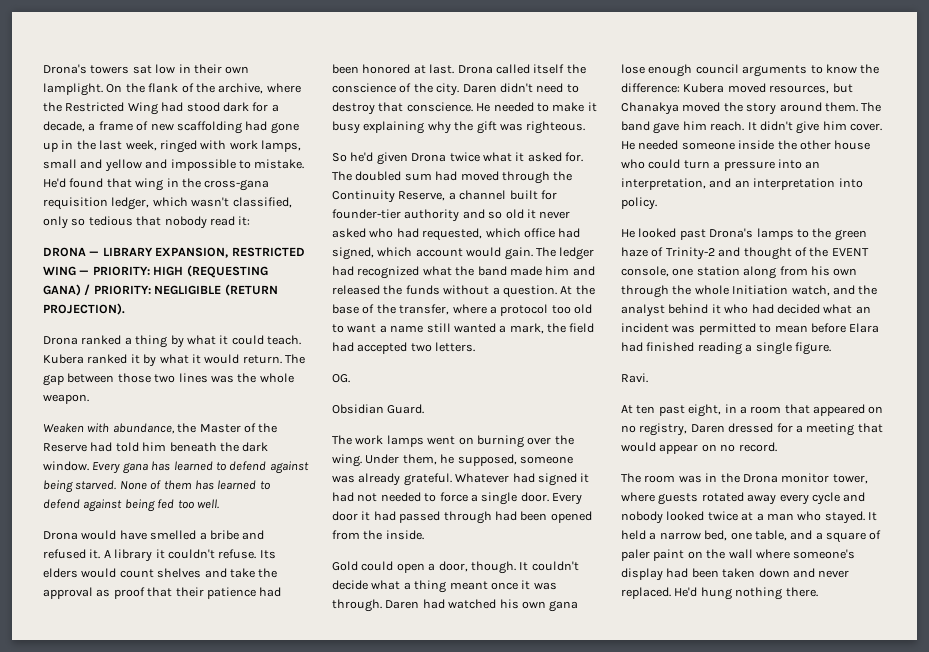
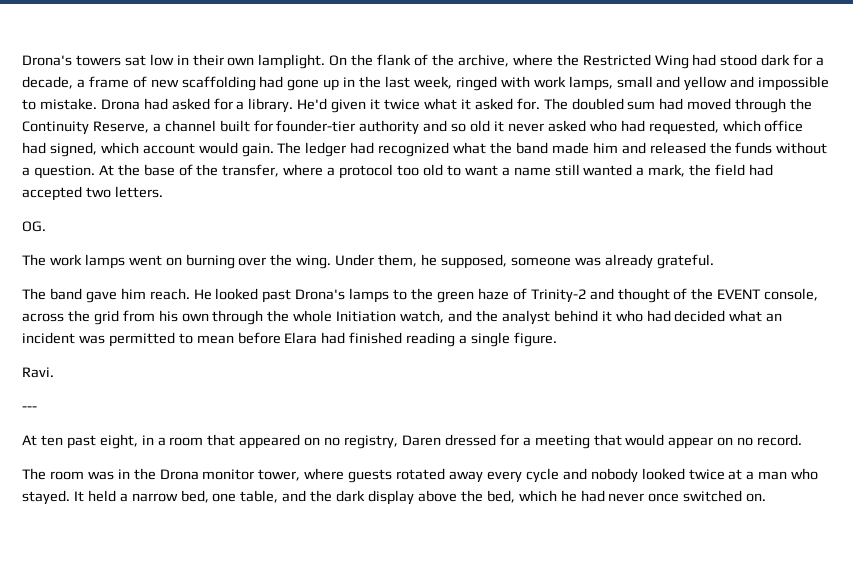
[43,178,270,191] [43,197,292,210] [43,216,251,229] [43,247,305,258] [43,265,268,278] [43,284,278,296] [43,303,125,315] [43,335,301,348] [43,354,305,367] [43,373,294,386] [43,394,89,404] [43,423,278,434] [43,442,269,452] [43,461,309,474] [43,480,271,493] [43,499,219,512] [43,530,265,540] [43,549,276,562] [43,568,278,578] [43,587,282,599] [332,64,586,74] [332,83,579,96] [332,102,597,115] [332,121,586,134] [332,152,447,165] He'd found that wing in the cross-gana requisition ledger, which wasn't classified, only so tedious that nobody read it: // DRONA — LIBRARY EXPANSION, RESTRICTED WING — PRIORITY: HIGH (REQUESTING GANA) / PRIORITY: NEGLIGIBLE (RETURN PROJECTION). // Drona ranked a thing by what it could teach. Kubera ranked it by what it would return. The gap between those two lines was the whole weapon. // Weaken with abundance, the Master of the Reserve had told him beneath the dark window. Every gana has learned to defend against being starved. None of them has learned to defend against being fed too well. // Drona would have smelled a bribe and refused it. A library it couldn't refuse. Its elders would count shelves and take the approval as proof that their patience had been honored at last. Drona called itself the conscience of the city. Daren didn't need to destroy that conscience. He needed to make it busy explaining why the gift was righteous. // So he'd given Drona -> [100,98,381,113] Drona had asked for a library. He'd given it
[332,404,425,414] // Obsidian Guard. -> (46, 226) none
[455,473,590,486] [332,492,582,505] [332,511,592,524] [332,530,424,540] [332,561,579,574] [332,580,557,593] [332,599,579,612] [621,64,880,77] [621,83,853,94] [621,102,858,115] Whatever had signed it had not needed to force a single door. Every door it had passed through had been opened from the inside. // Gold could open a door, though. It couldn't decide what a thing meant once it was through. Daren had watched his own gana lose enough council arguments to know the difference: Kubera moved resources, but Chanakya moved the story around them. -> (714, 261) //
[747,121,882,134] [621,140,871,150] [621,159,821,171] [621,178,863,190] [621,197,657,210] It didn't give him cover. He needed someone inside the other house who could turn a pressure into an interpretation, and an interpretation into policy. // -> (190, 294) none
[672,266,777,279] one station along -> [22,310,119,325] across the grid
(648, 378) none -> [22,406,37,411] // ---
[815,530,882,543] [621,549,856,561] [621,568,850,581] [621,587,818,600] a square of paler paint on the wall where someone's display had been taken down and never replaced. He'd hung nothing there. -> [310,490,767,505] the dark display above the bed, which he had never once switched on.

